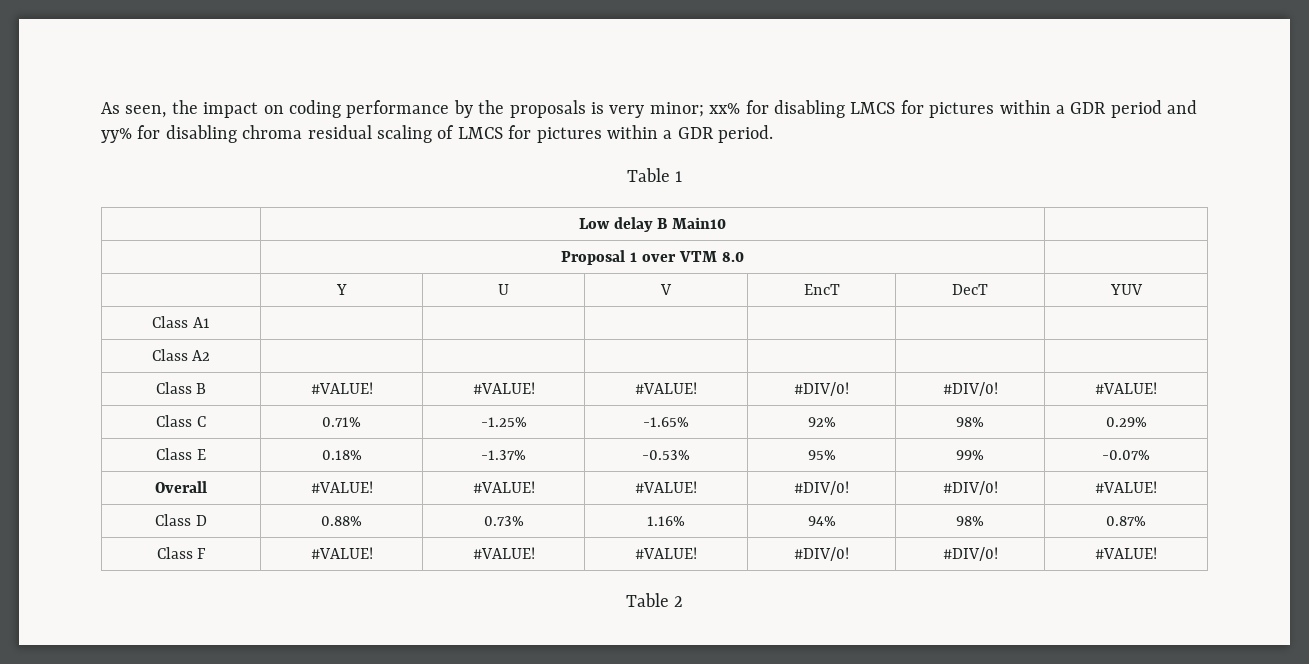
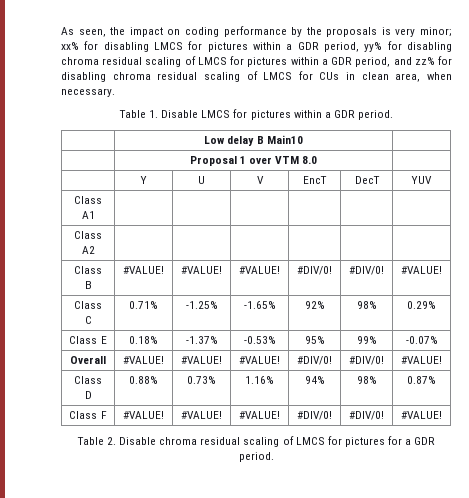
[1110,100,1198,118] period and -> [324,42,359,52] period,
[718,125,774,143] [626,168,683,182] period. // Table 1 -> [355,56,452,67] [61,71,452,82] [61,88,115,97] [119,109,393,120] period, and zz% for disabling chroma residual scaling of LMCS for CUs in clean area, when necessary. // Table 1. Disable LMCS for pictures within a GDR period.
[674,596,684,607] 2 -> [106,436,436,447] [239,452,274,462] 2. Disable chroma residual scaling of LMCS for pictures for a GDR period.

